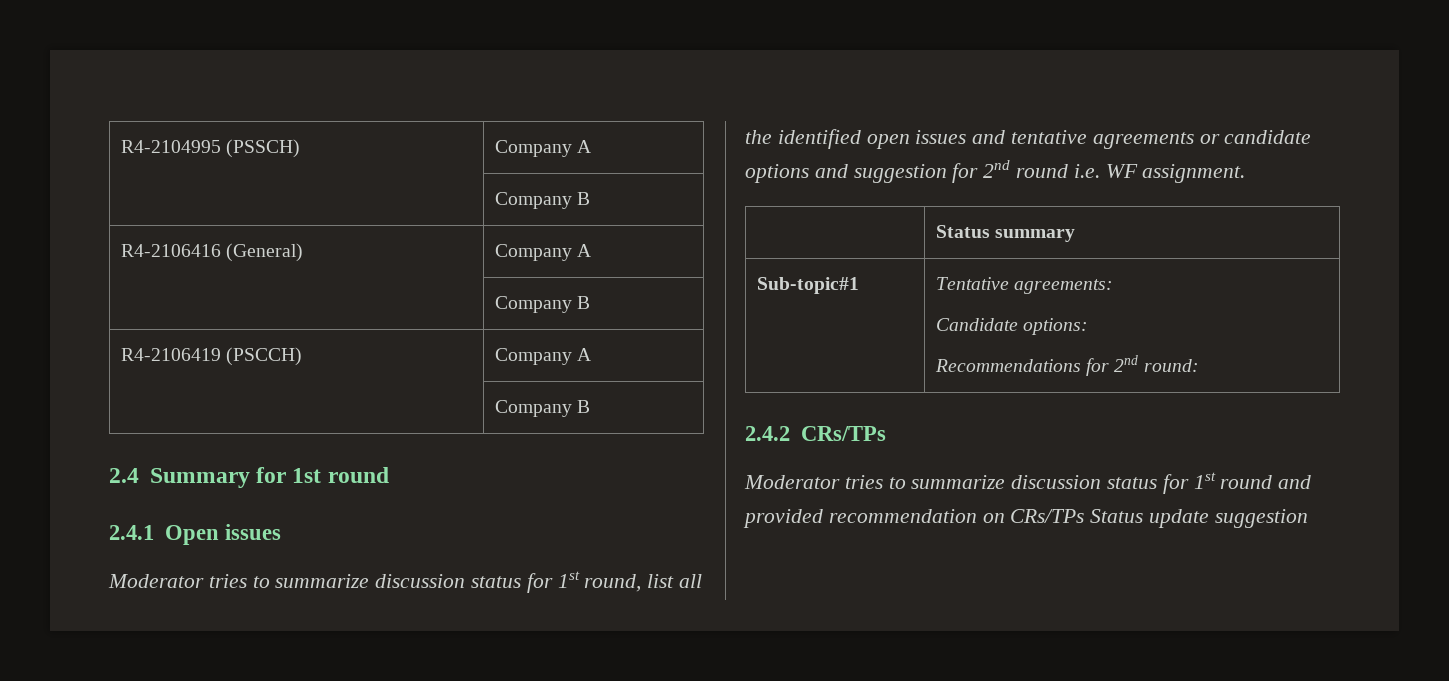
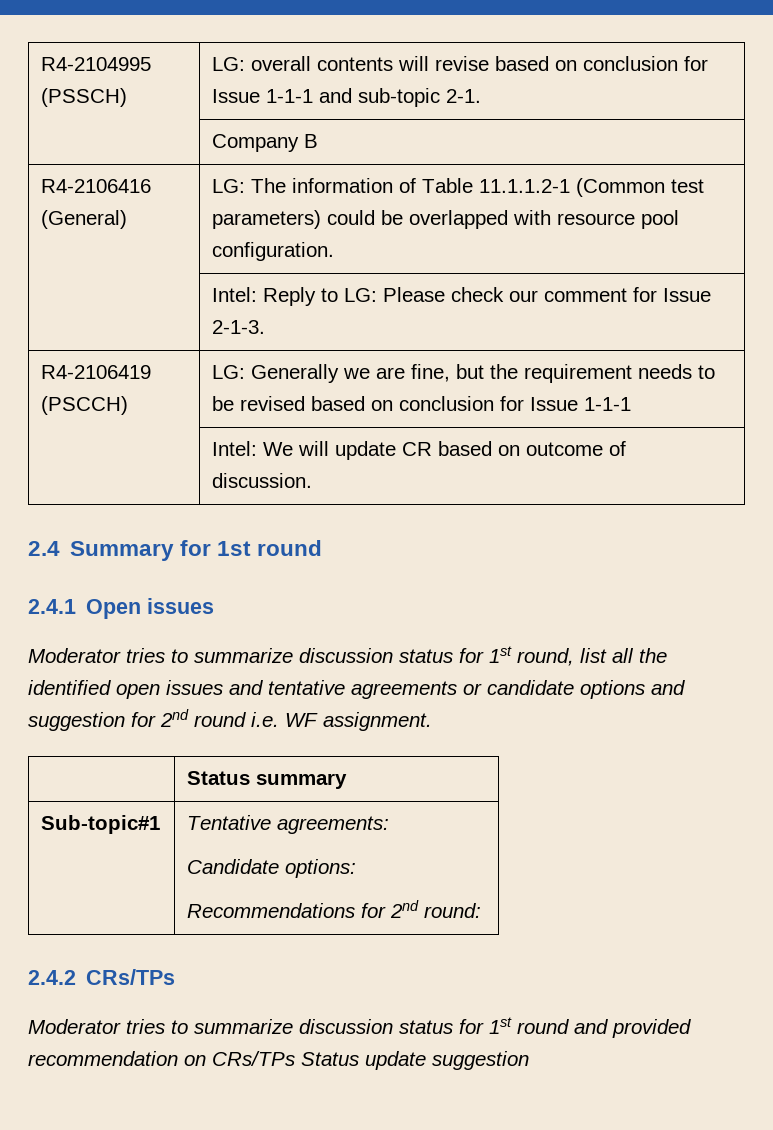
[494,140,592,157] [494,192,591,209] [120,243,304,262] [494,244,592,261] [494,296,591,313] [120,347,303,366] [494,348,592,365] [494,400,591,417] Company A // | Company B // R4-2106416 (General) | Company A // | Company B // R4-2106419 (PSCCH) | Company A // | Company B -> [212,56,709,71] [212,88,482,107] [212,134,319,152] [41,179,152,193] [41,210,128,229] [212,178,705,197] [212,210,680,229] [212,242,335,261] [212,287,712,306] [212,320,266,334] [41,365,152,379] [41,396,129,415] [212,364,716,383] [212,396,632,411] [212,441,627,460] [212,473,313,488] LG: overall contents will revise based on conclusion for Issue 1-1-1 and sub-topic 2-1. // | Company B // R4-2106416 (General) | LG: The information of Table 11.1.1.2-1 (Common test parameters) could be overlapped with resource pool configuration. // | Intel: Reply to LG: Please check our comment for Issue 2-1-3. // R4-2106419 (PSCCH) | LG: Generally we are fine, but the requirement needs to be revised based on conclusion for Issue 1-1-1 // | Intel: We will update CR based on outcome of discussion.

